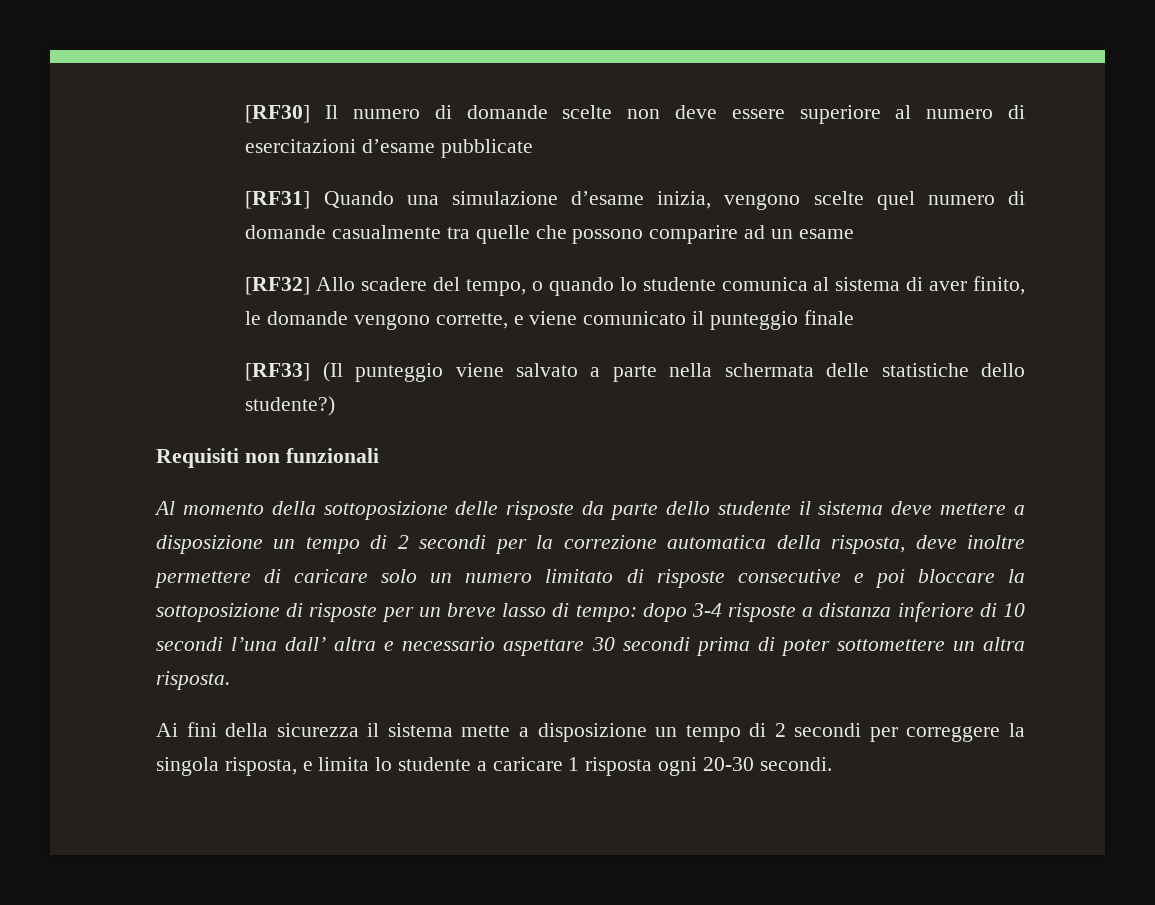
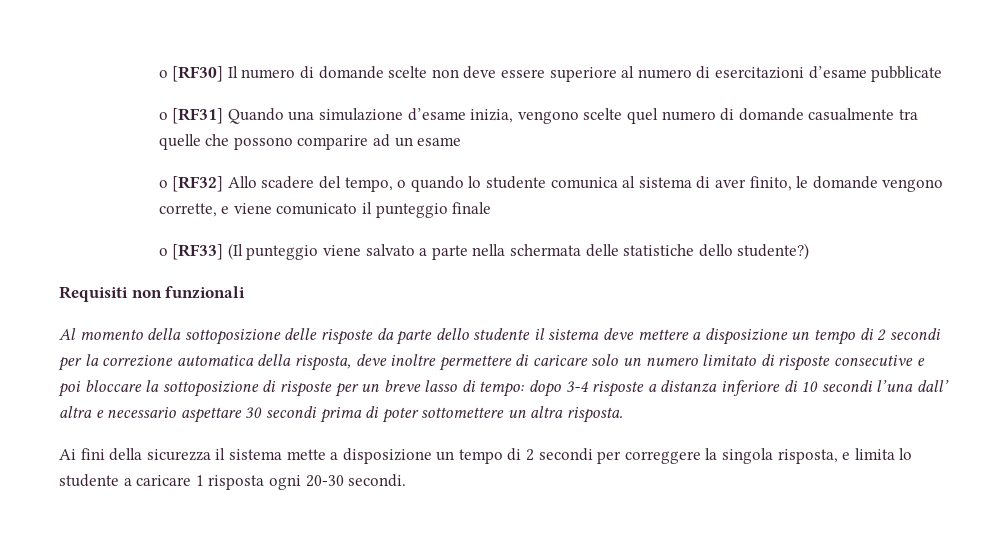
(245, 114) none -> [158,70,168,78] o
(533, 148) none -> [158,112,168,120] o
(854, 234) none -> [158,180,168,188] o
(854, 317) none -> [158,248,168,256] o

